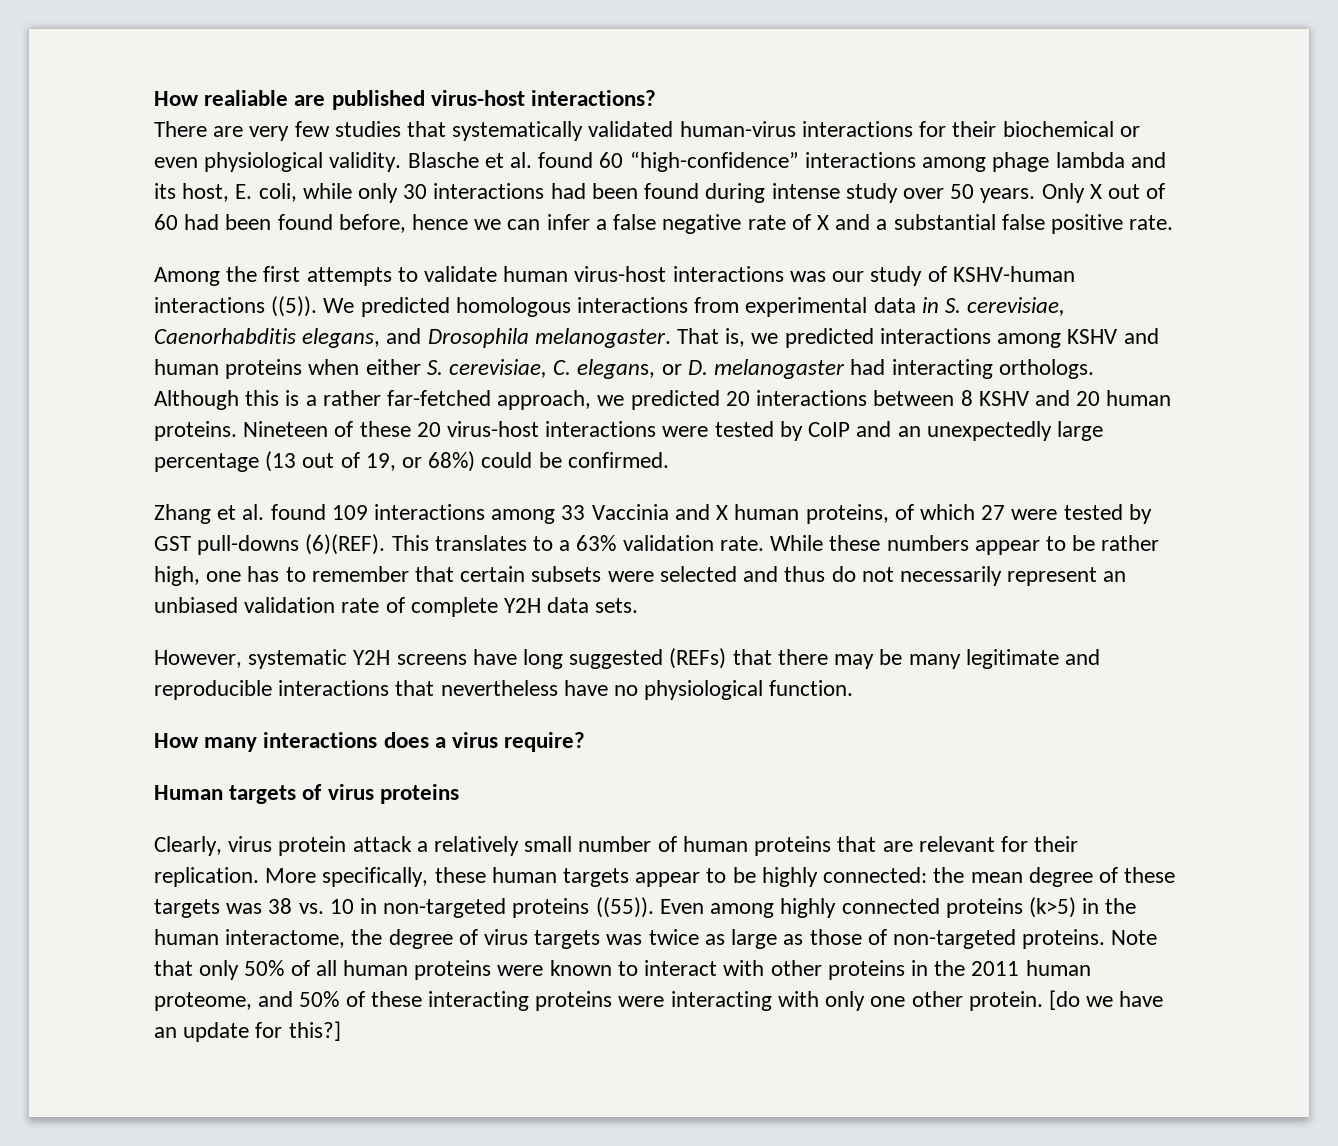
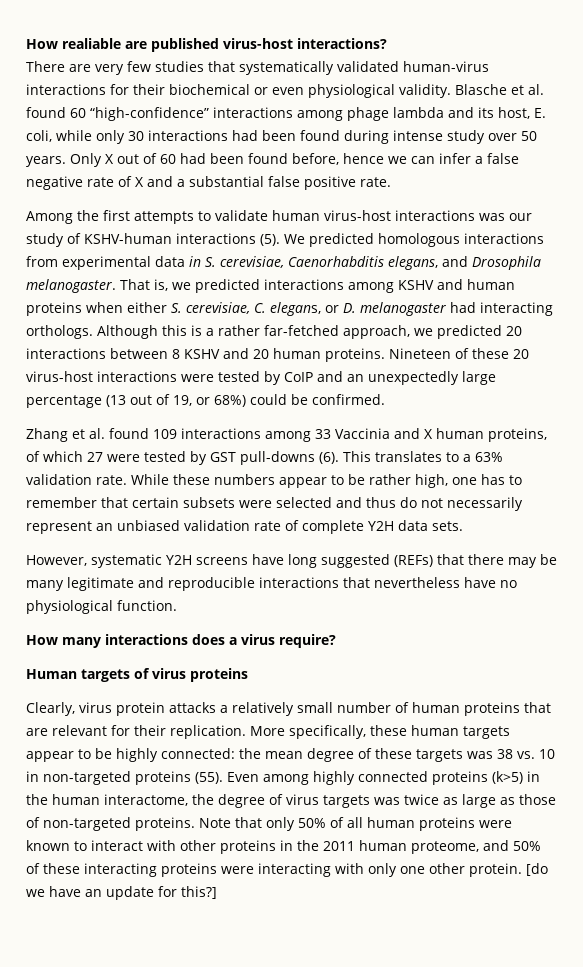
[271,296,318,317] ((5)). -> [260,234,280,246] (5).
[305,534,386,555] (6)(REF). -> [319,452,339,464] (6).
[352,836,412,852] attack -> [169,702,216,713] attacks
[595,897,654,918] ((55)). -> [195,772,223,784] (55).

